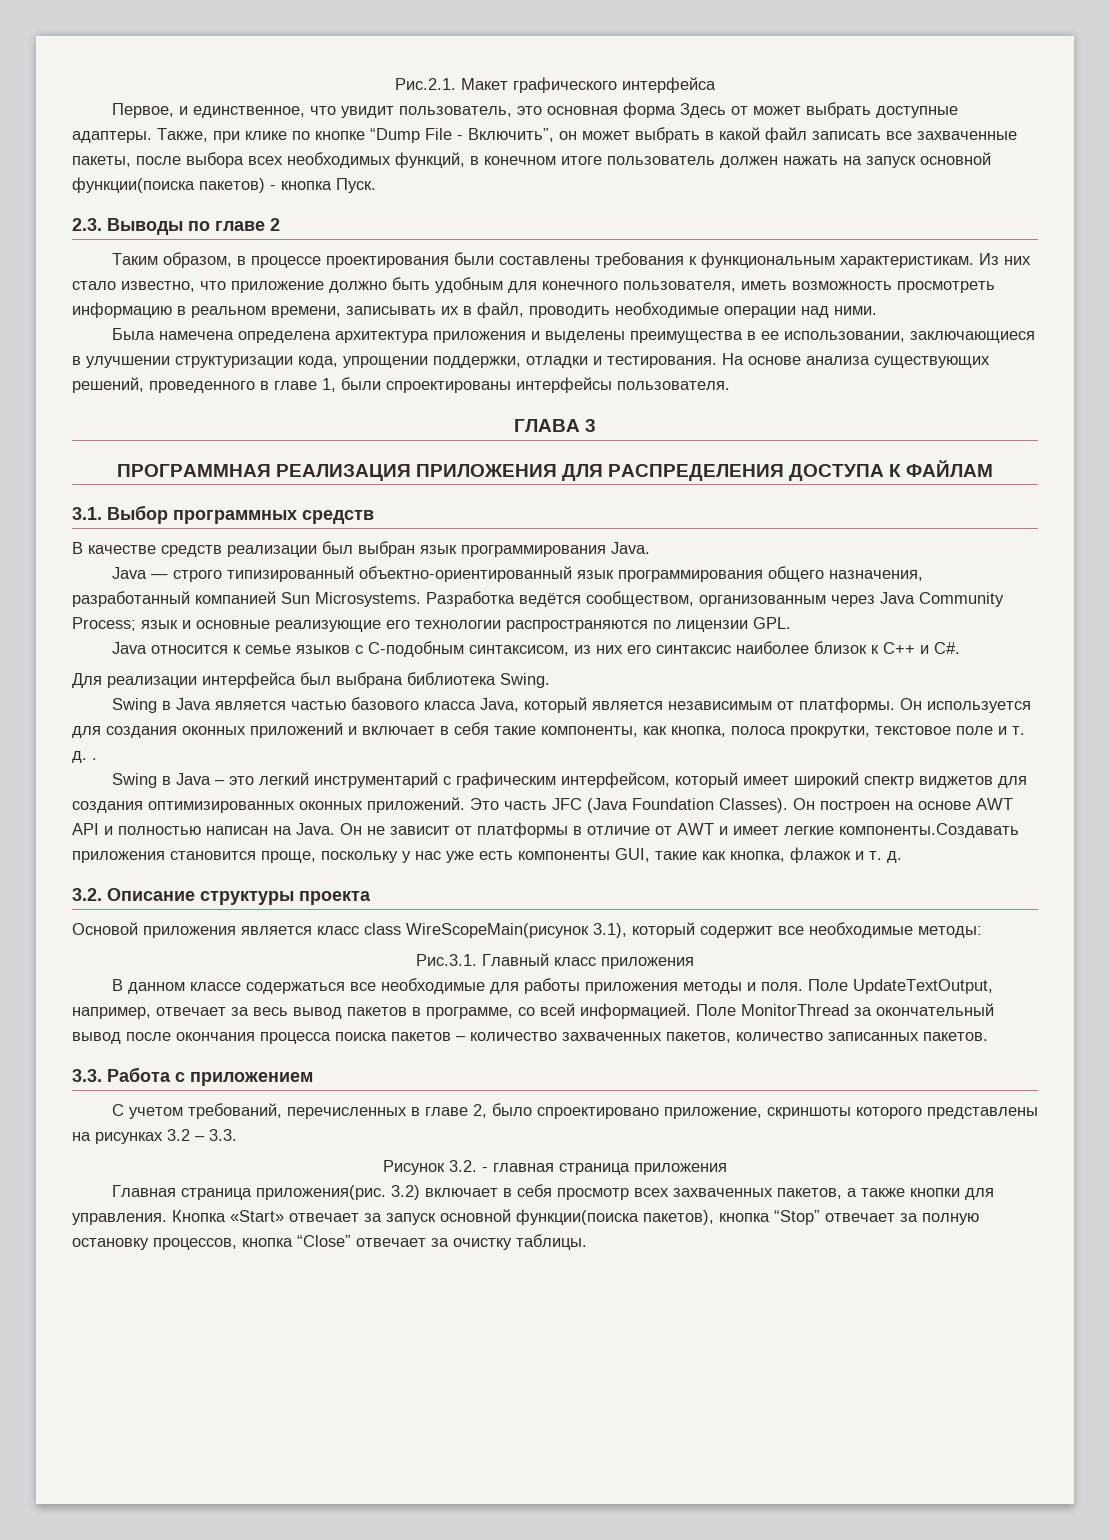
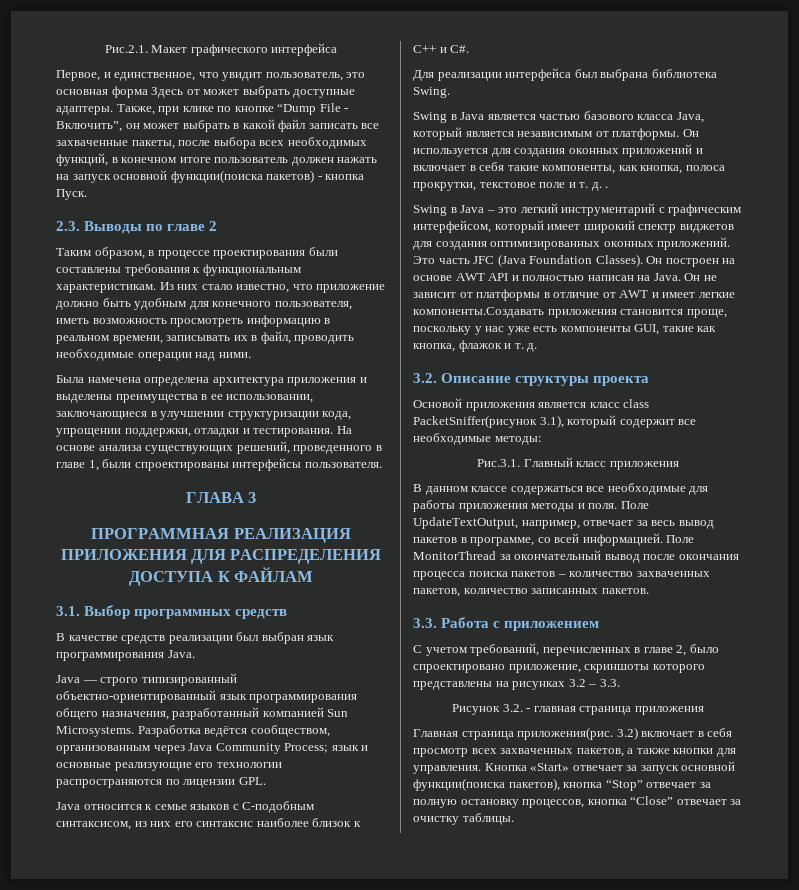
[406,923,589,938] WireScopeMain(рисунок -> [413,415,537,428] PacketSniffer(рисунок

